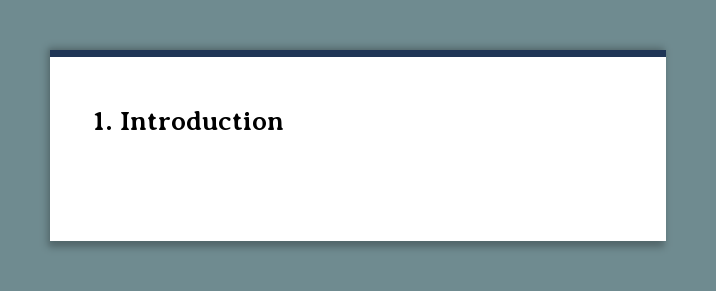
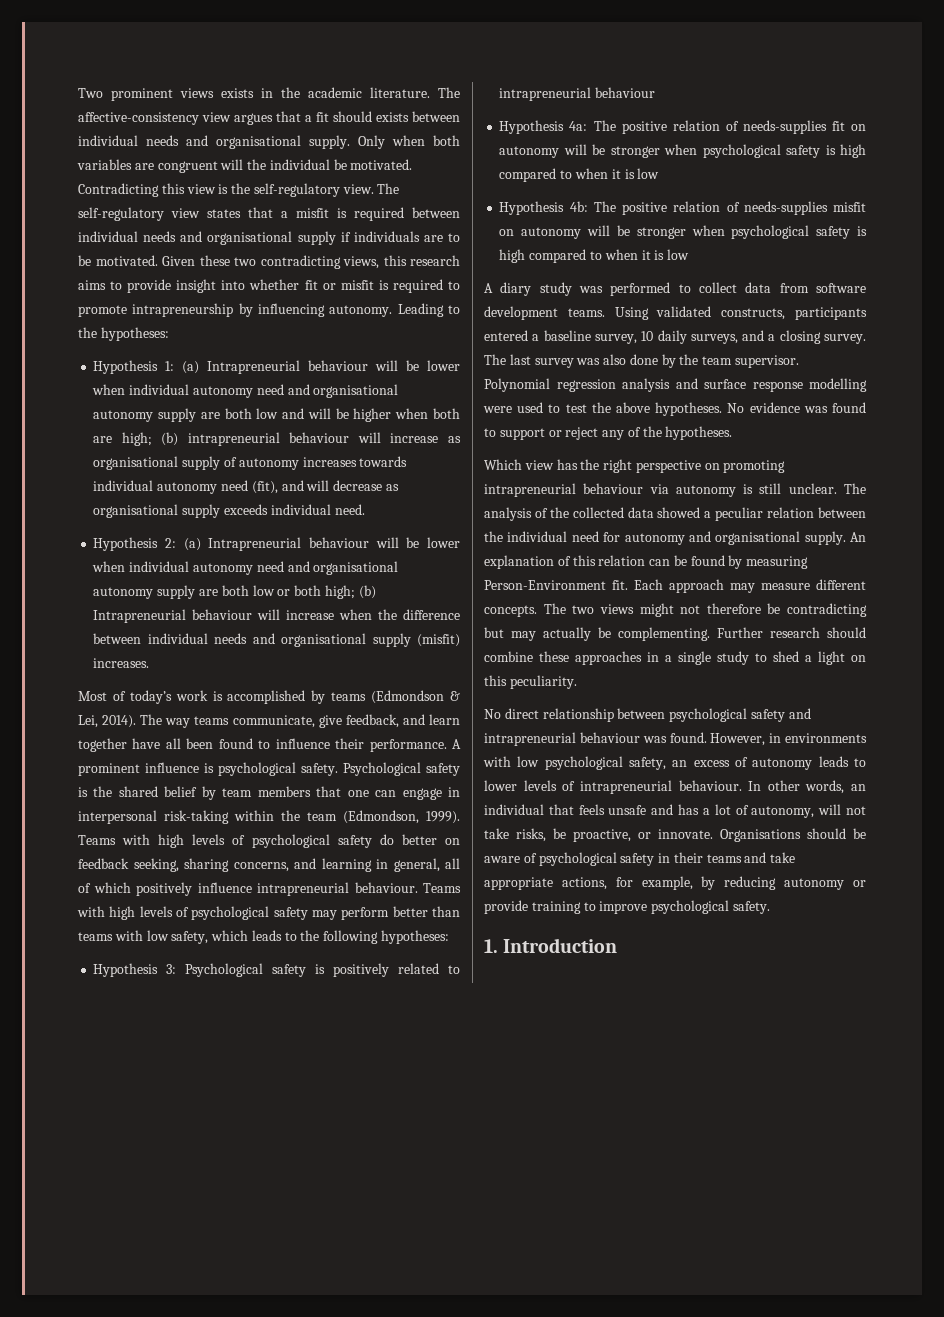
(93, 121) none -> [78,87,460,101] [78,111,460,125] [78,135,460,149] [77,159,413,173] [78,183,400,197] [78,207,460,221] [78,231,460,245] [78,255,460,269] [78,279,460,293] [78,303,460,317] [78,327,169,341] [93,360,460,374] [92,384,399,398] [93,408,460,422] [93,432,461,446] [93,456,408,470] [93,480,399,494] [93,504,365,518] [93,537,460,551] [92,561,399,575] [93,585,376,599] [93,609,461,623] [93,633,460,647] [93,658,150,668] [78,690,461,704] [78,714,460,728] [78,738,462,752] [78,762,460,776] [78,786,460,800] [78,810,460,824] [78,834,460,848] [78,858,460,872] [78,882,461,896] [77,906,460,920] [78,930,450,944] [93,963,460,977] [499,87,656,101] [499,120,866,134] [499,144,866,158] [499,168,660,182] [499,201,866,215] [499,225,867,239] [499,249,690,263] [484,282,866,296] [484,306,867,320] [484,330,866,344] [484,354,800,368] [484,378,867,392] [483,402,866,416] [484,426,733,440] [484,459,786,473] [484,483,866,497] [484,507,866,521] [484,531,866,545] [484,555,809,569] [484,579,866,593] [484,603,867,617] [484,627,866,641] [484,651,866,665] [484,675,577,689] [484,708,811,722] [484,732,867,746] [483,756,866,770] [484,780,866,794] [484,804,866,818] [484,828,866,842] [484,852,796,866] [484,876,866,890] [484,900,770,914] Two prominent views exists in the academic literature. The affective-consistency view argues that a fit should exists between individual needs and organisational supply. Only when both variables are congruent will the individual be motivated. Contradicting this view is the self-regulatory view. The self-regulatory view states that a misfit is required between individual needs and organisational supply if individuals are to be motivated. Given these two contradicting views, this research aims to provide insight into whether fit or misfit is required to promote intrapreneurship by influencing autonomy. Leading to the hypotheses: // Hypothesis 1: (a) Intrapreneurial behaviour will be lower when individual autonomy need and organisational autonomy supply are both low and will be higher when both are high; (b) intrapreneurial behaviour will increase as organisational supply of autonomy increases towards individual autonomy need (fit), and will decrease as organisational supply exceeds individual need. // Hypothesis 2: (a) Intrapreneurial behaviour will be lower when individual autonomy need and organisational autonomy supply are both low or both high; (b) Intrapreneurial behaviour will increase when the difference between individual needs and organisational supply (misfit) increases. // Most of today’s work is accomplished by teams (Edmondson & Lei, 2014). The way teams communicate, give feedback, and learn together have all been found to influence their performance. A prominent influence is psychological safety. Psychological safety is the shared belief by team members that one can engage in interpersonal risk-taking within the team (Edmondson, 1999). Teams with high levels of psychological safety do better on feedback seeking, sharing concerns, and learning in general, all of which positively influence intrapreneurial behaviour. Teams with high levels of psychological safety may perform better than teams with low safety, which leads to the following hypotheses: // Hypothesis 3: Psychological safety is positively related to intrapreneurial behaviour // Hypothesis 4a: The positive relation of needs-supplies fit on autonomy will be stronger when psychological safety is high compared to when it is low // Hypothesis 4b: The positive relation of needs-supplies misfit on autonomy will be stronger when psychological safety is high compared to when it is low // A diary study was performed to collect data from software development teams. Using validated constructs, participants entered a baseline survey, 10 daily surveys, and a closing survey. The last survey was also done by the team supervisor. Polynomial regression analysis and surface response modelling were used to test the above hypotheses. No evidence was found to support or reject any of the hypotheses. // Which view has the right perspective on promoting intrapreneurial behaviour via autonomy is still unclear. The analysis of the collected data showed a peculiar relation between the individual need for autonomy and organisational supply. An explanation of this relation can be found by measuring Person-Environment fit. Each approach may measure different concepts. The two views might not therefore be contradicting but may actually be complementing. Further research should combine these approaches in a single study to shed a light on this peculiarity. // No direct relationship between psychological safety and intrapreneurial behaviour was found. However, in environments with low psychological safety, an excess of autonomy leads to lower levels of intrapreneurial behaviour. In other words, an individual that feels unsafe and has a lot of autonomy, will not take risks, be proactive, or innovate. Organisations should be aware of psychological safety in their teams and take appropriate actions, for example, by reducing autonomy or provide training to improve psychological safety. //

